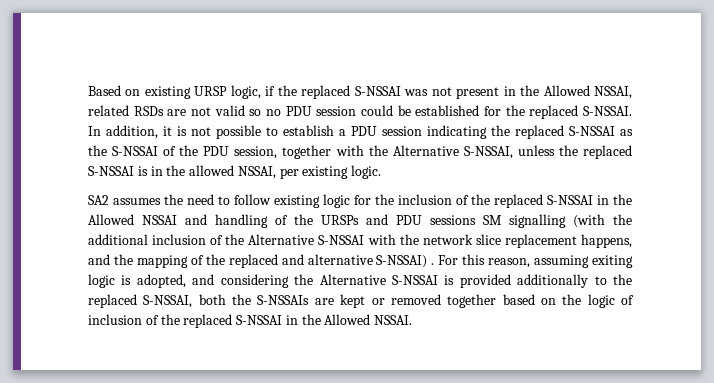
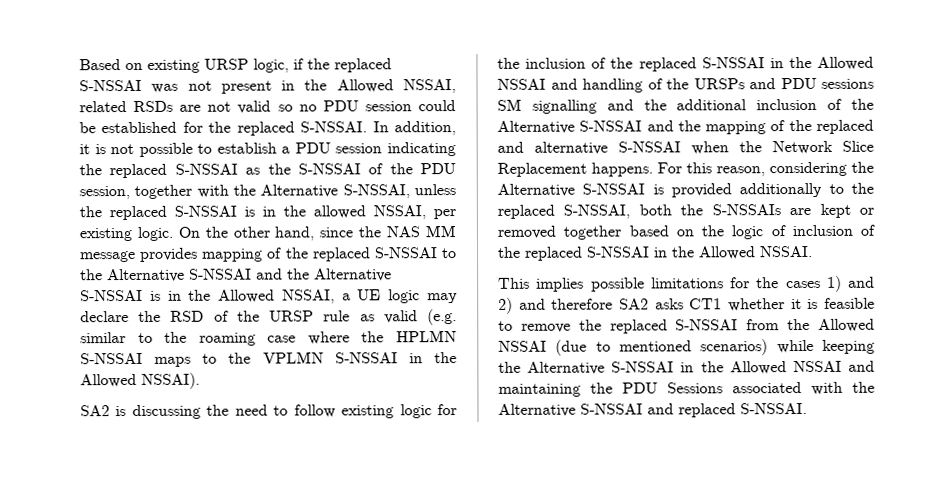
[88,195,161,205] // SA2 assumes -> [177,225,457,241] [80,247,457,263] [80,268,392,283] [80,289,458,304] [80,309,458,326] [80,330,457,346] [80,351,457,367] [80,372,200,389] [80,404,201,419] On the other hand, since the NAS MM message provides mapping of the replaced S-NSSAI to the Alternative S-NSSAI and the Alternative S-NSSAI is in the Allowed NSSAI, a UE logic may declare the RSD of the URSP rule as valid (e.g. similar to the roaming case where the HPLMN S-NSSAI maps to the VPLMN S-NSSAI in the Allowed NSSAI). // SA2 is discussing
[573,214,605,228] (with -> [606,99,634,111] and
[367,234,632,248] with the network slice replacement happens, -> (643, 126) none
[376,254,634,268] [88,274,215,288] S-NSSAI) . For this reason, assuming exiting logic is adopted, and -> [618,140,874,155] [497,162,765,177] S-NSSAI when the Network Slice Replacement happens. For this reason,
(413, 320) none -> [498,275,875,292] [498,297,875,314] [498,318,875,334] [498,339,875,356] [498,360,875,375] [498,381,875,397] [498,402,807,418] // This implies possible limitations for the cases 1) and 2) and therefore SA2 asks CT1 whether it is feasible to remove the replaced S-NSSAI from the Allowed NSSAI (due to mentioned scenarios) while keeping the Alternative S-NSSAI in the Allowed NSSAI and maintaining the PDU Sessions associated with the Alternative S-NSSAI and replaced S-NSSAI.

